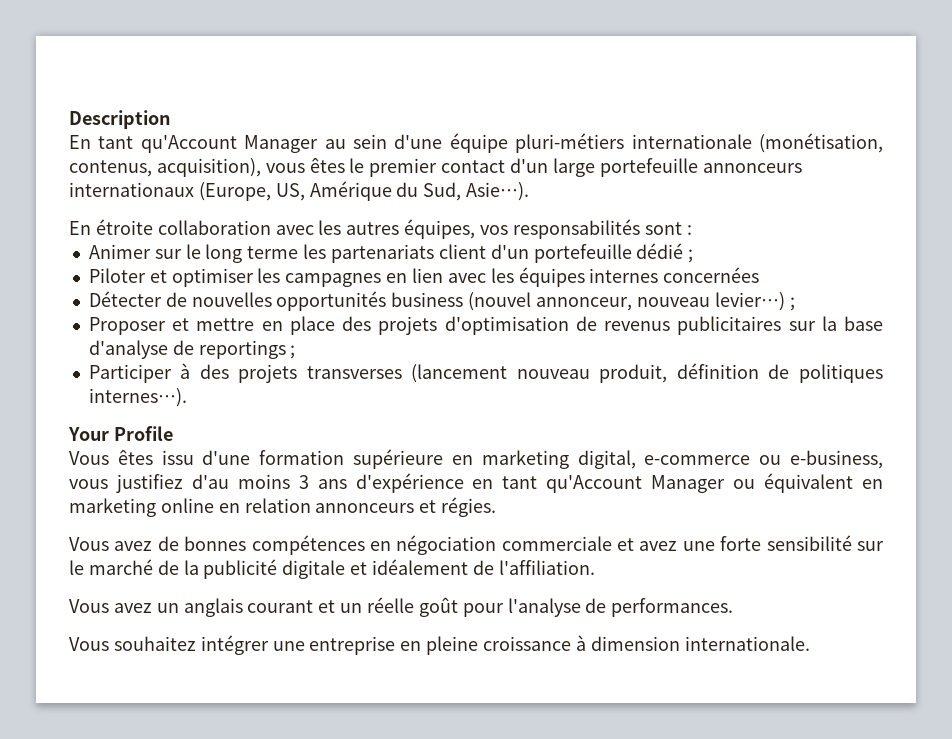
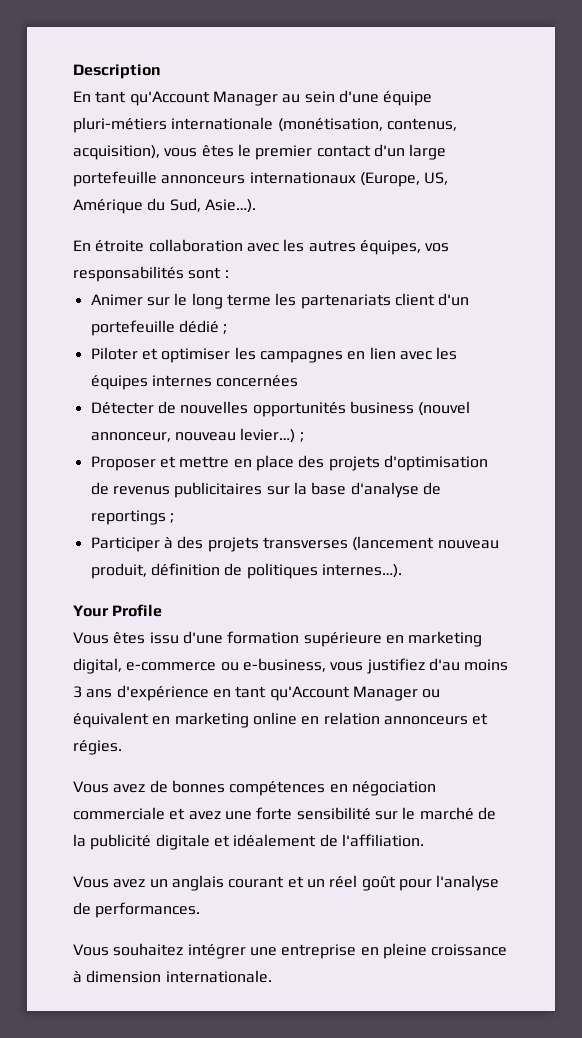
[367,597,415,613] réelle -> [329,875,358,888] réel

